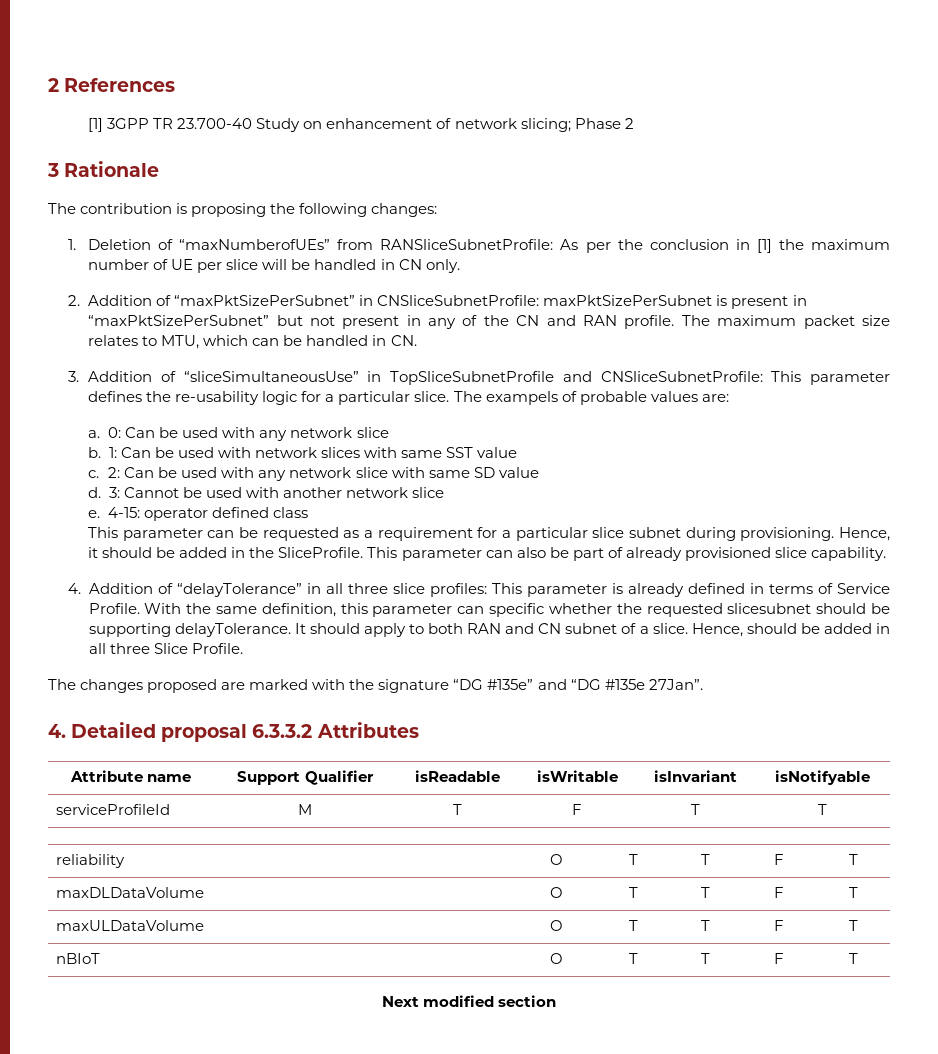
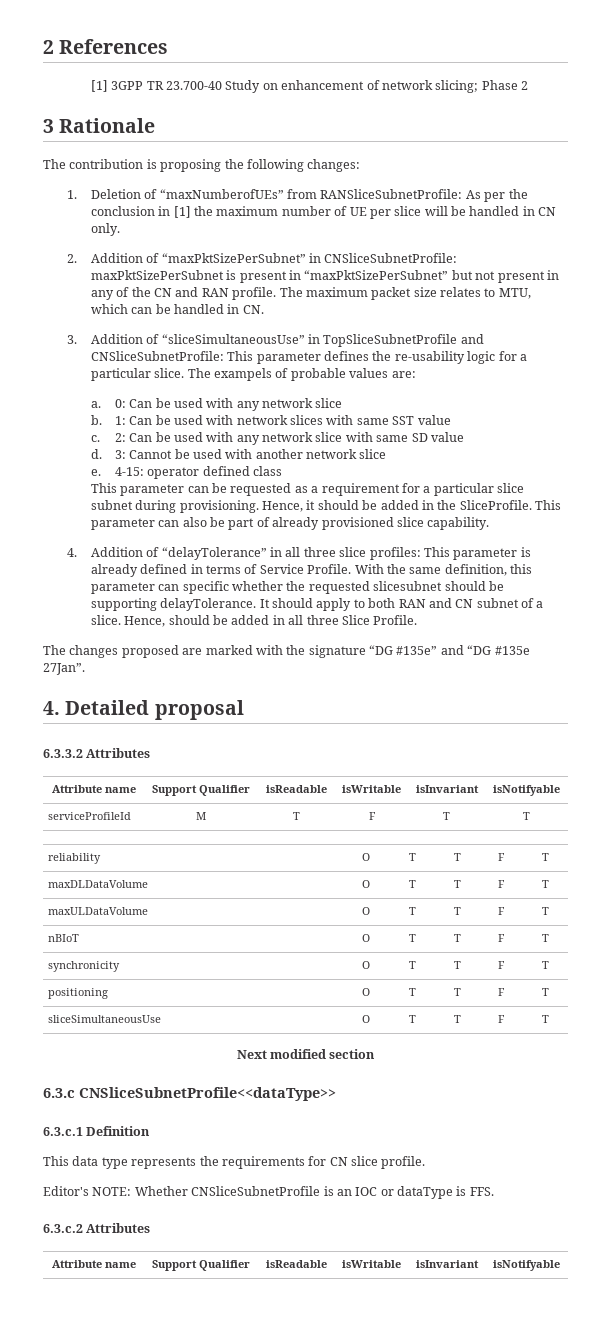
(248, 733) none -> (244, 710) //
[381,995,557,1007] // Next modified section -> [48,961,121,972] [362,961,370,969] [408,961,416,969] [453,961,461,969] [498,961,505,969] [541,961,549,969] [48,988,109,999] [362,988,370,996] [408,988,416,996] [453,988,461,996] [498,988,505,996] [541,988,549,996] [48,1015,162,1023] [362,1015,370,1023] [408,1015,416,1023] [453,1015,461,1023] [498,1015,505,1023] [541,1015,549,1023] [236,1049,376,1059] [43,1087,336,1101] [43,1126,151,1136] [43,1156,426,1169] [43,1186,494,1199] [43,1223,151,1233] [51,1260,136,1268] [152,1260,250,1271] [266,1260,327,1268] [342,1260,401,1268] [415,1260,479,1268] [492,1260,560,1271] // synchronicity | O | T | T | F | T // positioning | O | T | T | F | T // sliceSimultaneousUse | O | T | T | F | T // Next modified section // 6.3.c CNSliceSubnetProfile<<dataType>> // 6.3.c.1 Definition // This data type represents the requirements for CN slice profile. // Editor's NOTE: Whether CNSliceSubnetProfile is an IOC or dataType is FFS. // 6.3.c.2 Attributes // Attribute name | Support Qualifier | isReadable | isWritable | isInvariant | isNotifyable

